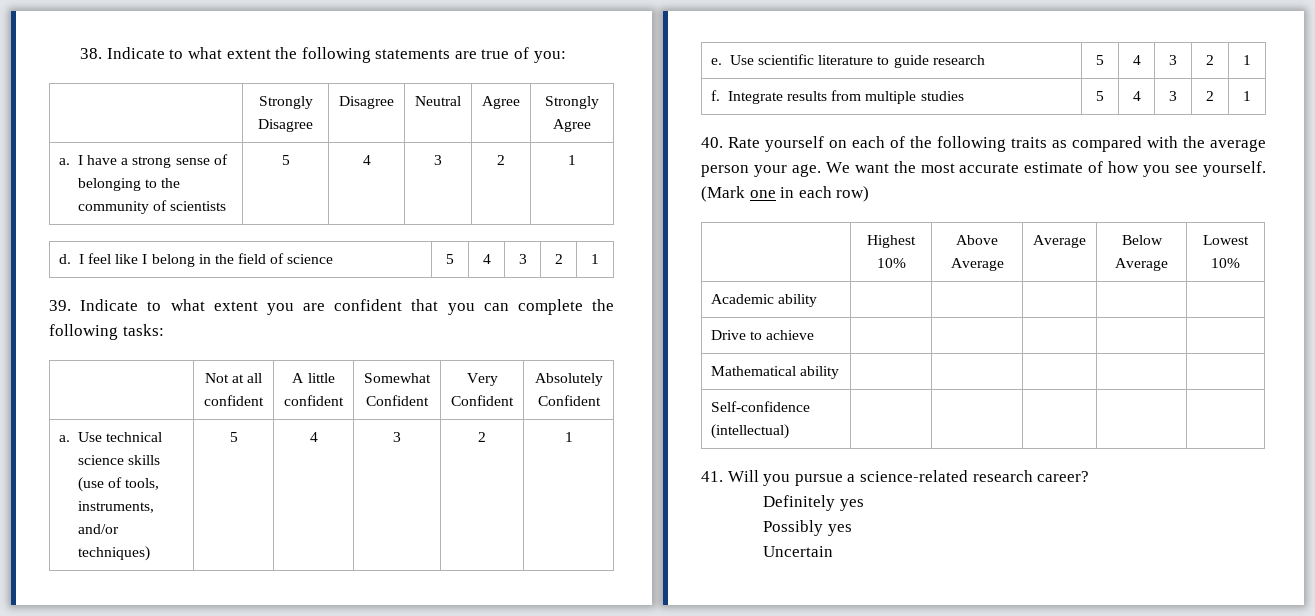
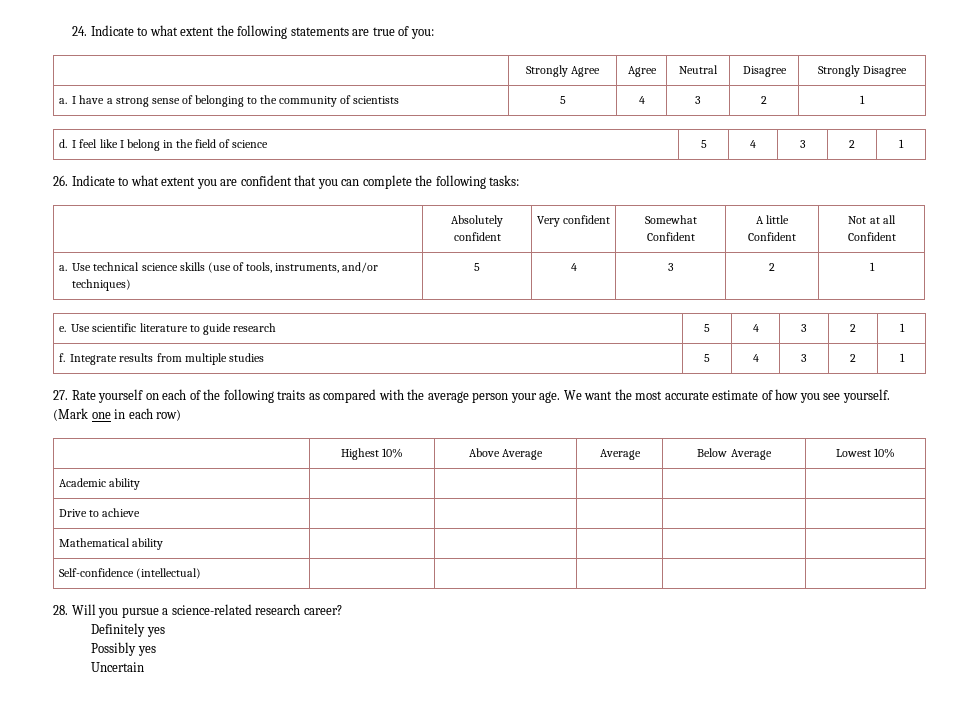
[80,48,103,59] 38. -> [72,26,88,36] 24.
[258,119,313,132] [339,96,394,109] [415,96,461,106] [482,96,520,109] [545,96,599,109] [553,119,591,132] Disagree | Disagree | Neutral | Agree | Strongly Agree -> [571,66,601,77] [627,66,657,77] [679,65,718,74] [742,66,787,77] [817,65,908,77] Agree | Agree | Neutral | Disagree | Strongly Disagree
[49,300,71,311] 39. -> [53,175,68,186] 26.
[204,373,263,383] [204,395,264,406] [292,373,335,383] Not at all confident | A little -> [451,215,503,227] [453,232,501,241] [536,216,560,227] Absolutely confident | Very
[466,373,498,386] [451,395,514,406] [534,373,603,386] Very Confident | Absolutely -> [755,215,790,224] [748,232,796,241] [848,215,896,224] A little Confident | Not at all
[701,137,723,148] 40. -> [53,390,68,400] 27.
[701,471,723,482] 41. -> [53,605,68,615] 28.

